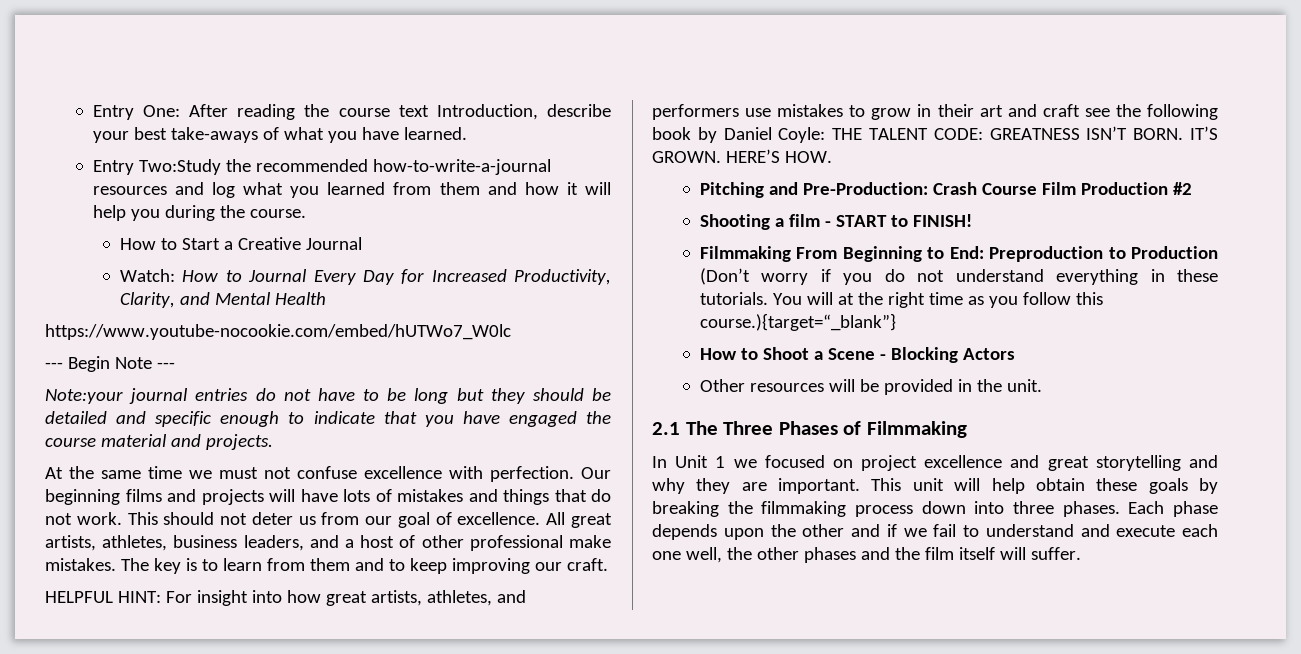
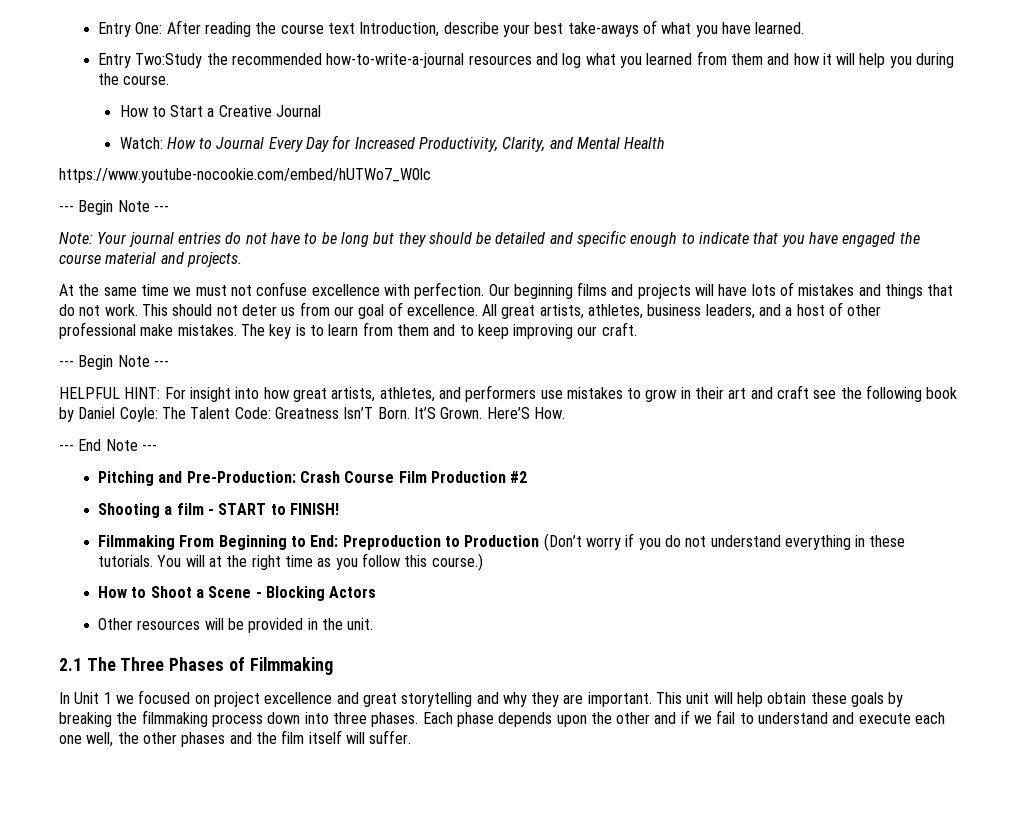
[45,389,123,404] Note:your -> [59,232,128,244] Note: Your
(608, 564) none -> [59,355,169,370] // --- Begin Note ---
[832,126,1218,140] [652,149,832,163] THE TALENT CODE: GREATNESS ISN’T BORN. IT’S GROWN. HERE’S HOW. -> [161,407,565,419] [59,439,157,451] The Talent Code: Greatness Isn’T Born. It’S Grown. Here’S How. // --- End Note ---
[699,313,896,331] course.){target=“_blank”} -> [431,553,483,571] course.)

